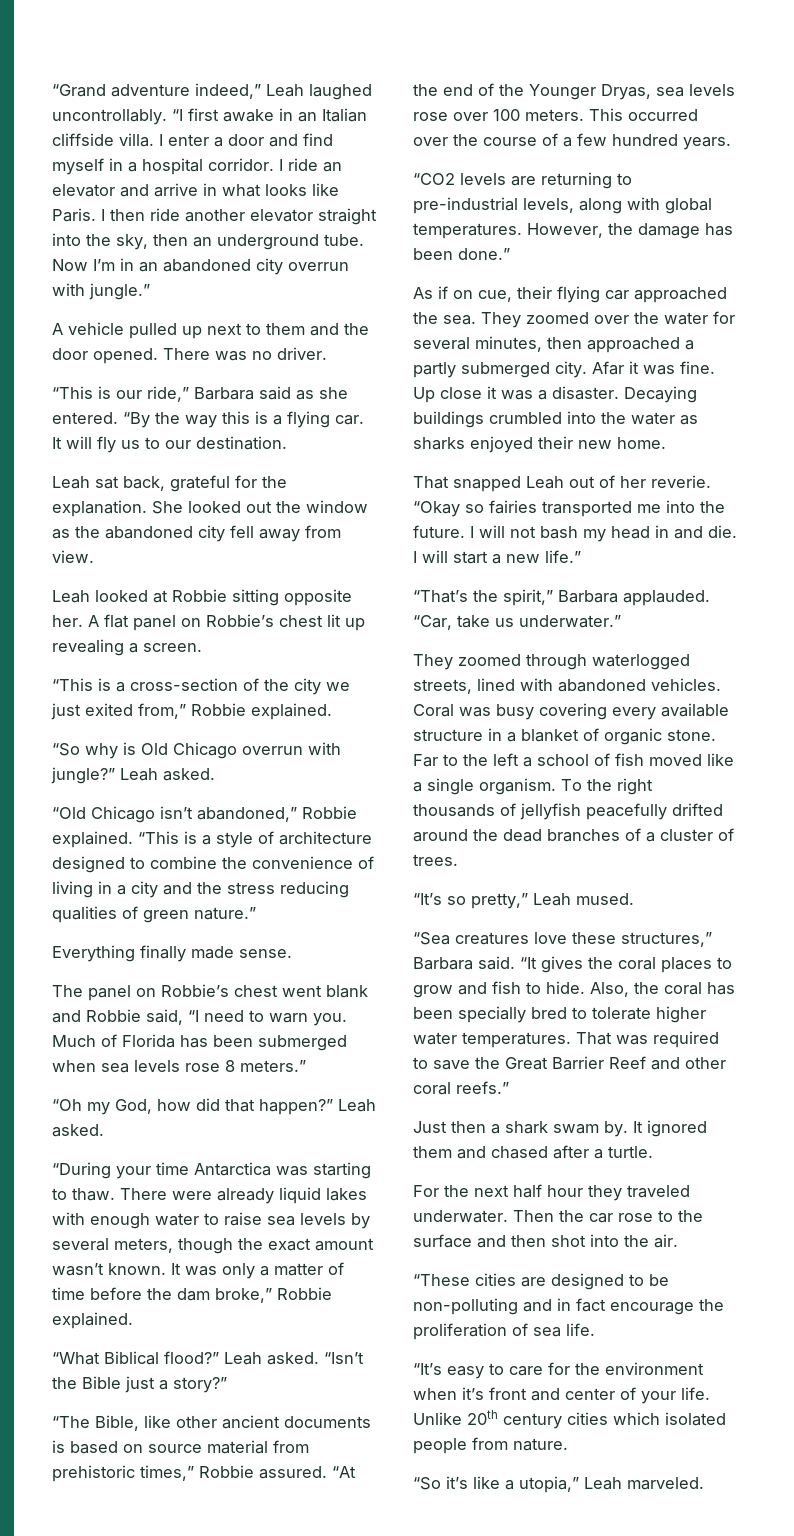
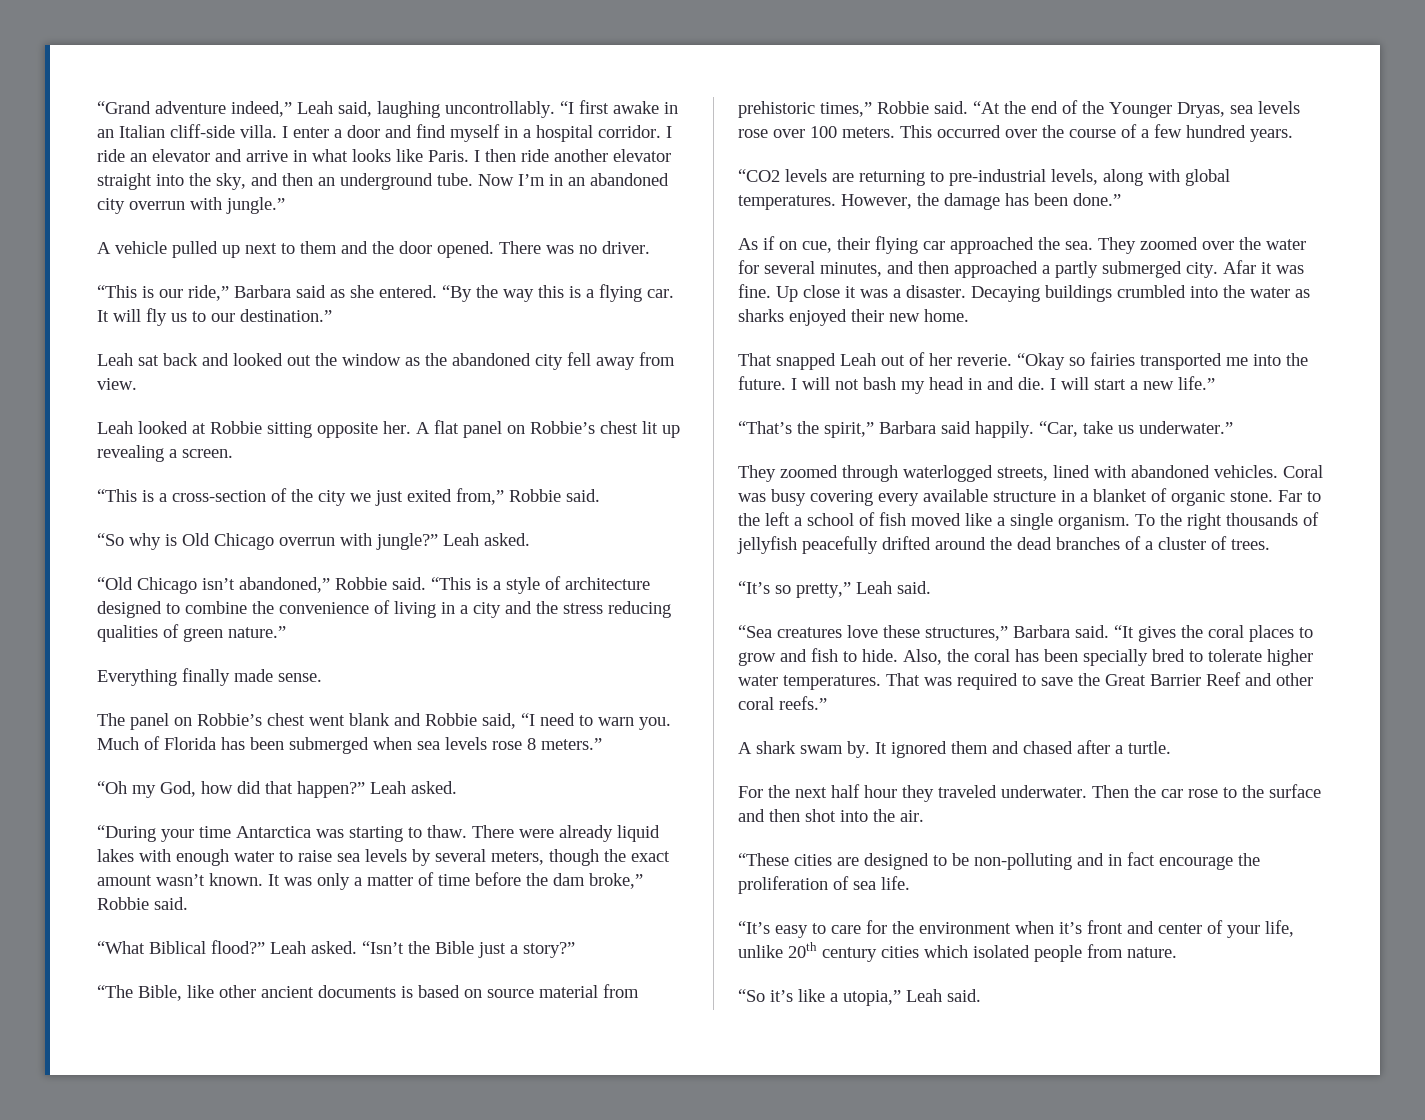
[309,84,372,100] laughed -> [338,101,440,118] said, laughing
[52,133,114,146] cliffside -> [170,124,235,138] cliff-side
(148, 242) none -> [251,173,278,186] and
[196,436,287,450] destination. -> [240,309,332,322] destination.”
[123,475,287,492] [52,500,183,517] back, grateful for the explanation. She -> [163,353,229,366] back and
[251,703,332,720] explained. -> [566,489,600,502] said.
[52,831,133,848] explained. -> [392,577,426,590] said.
[52,1312,133,1329] explained. -> [154,897,188,910] said.
[259,1466,327,1479] assured. -> [934,101,968,114] said.
(542, 344) none -> [887,261,914,274] and
[623,590,710,606] applauded. -> [941,421,1034,438] said happily.
[576,893,634,905] mused. -> [897,581,931,594] said.
[413,1121,500,1134] Just then a -> [738,742,752,754] A
[681,1387,710,1400] [413,1412,462,1425] life. Unlike -> [1265,920,1294,937] [738,945,783,958] life, unlike
[627,1477,704,1490] marveled. -> [947,989,981,1002] said.

